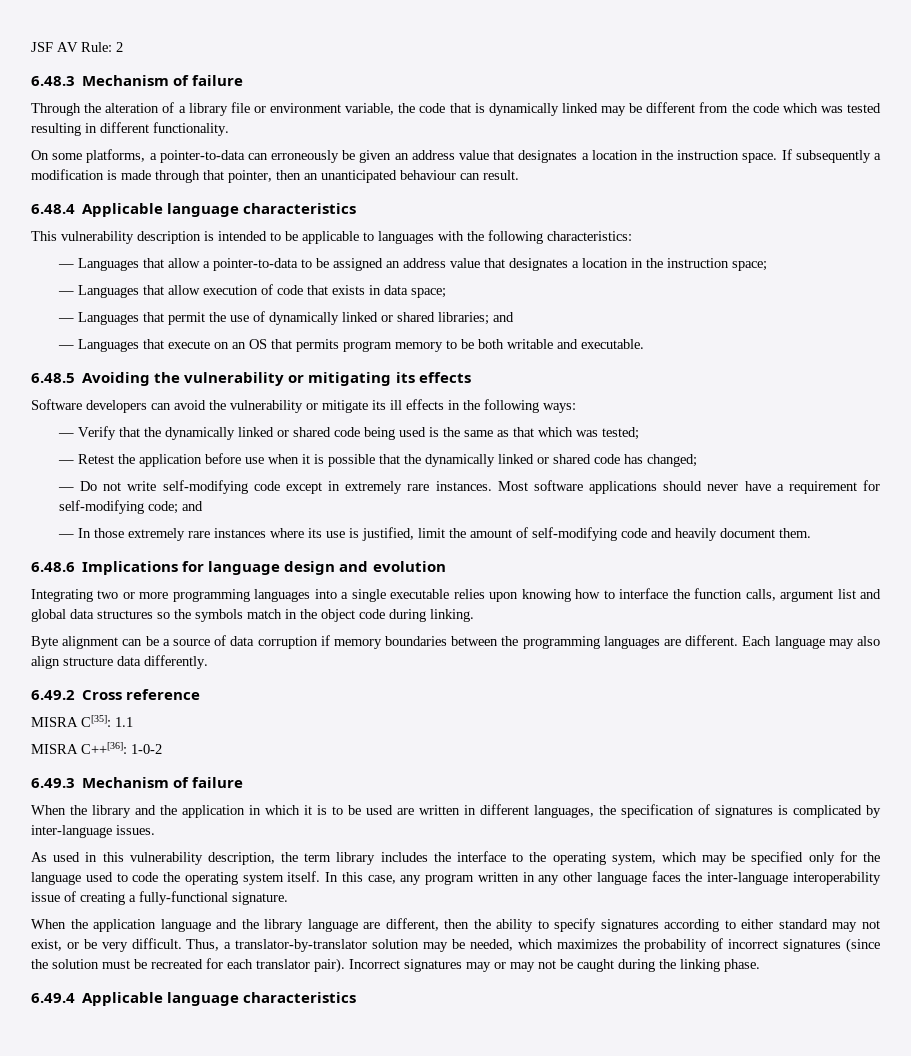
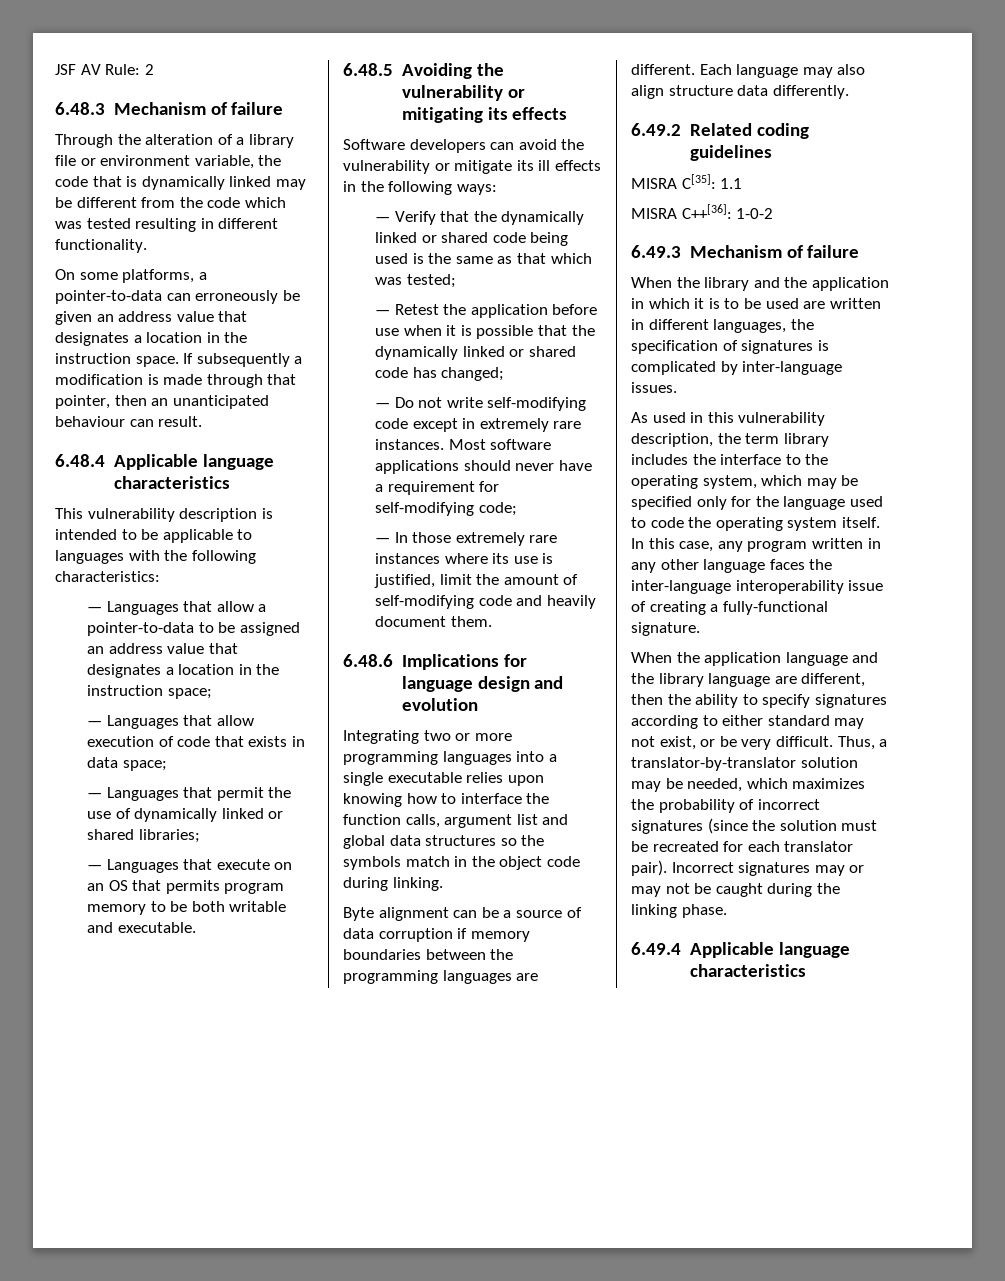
[492,312,514,322] and -> (200, 836) none
[181,501,203,511] and -> (517, 509) none
[82,689,201,700] Cross reference -> [689,123,809,139] [689,145,772,161] Related coding guidelines

